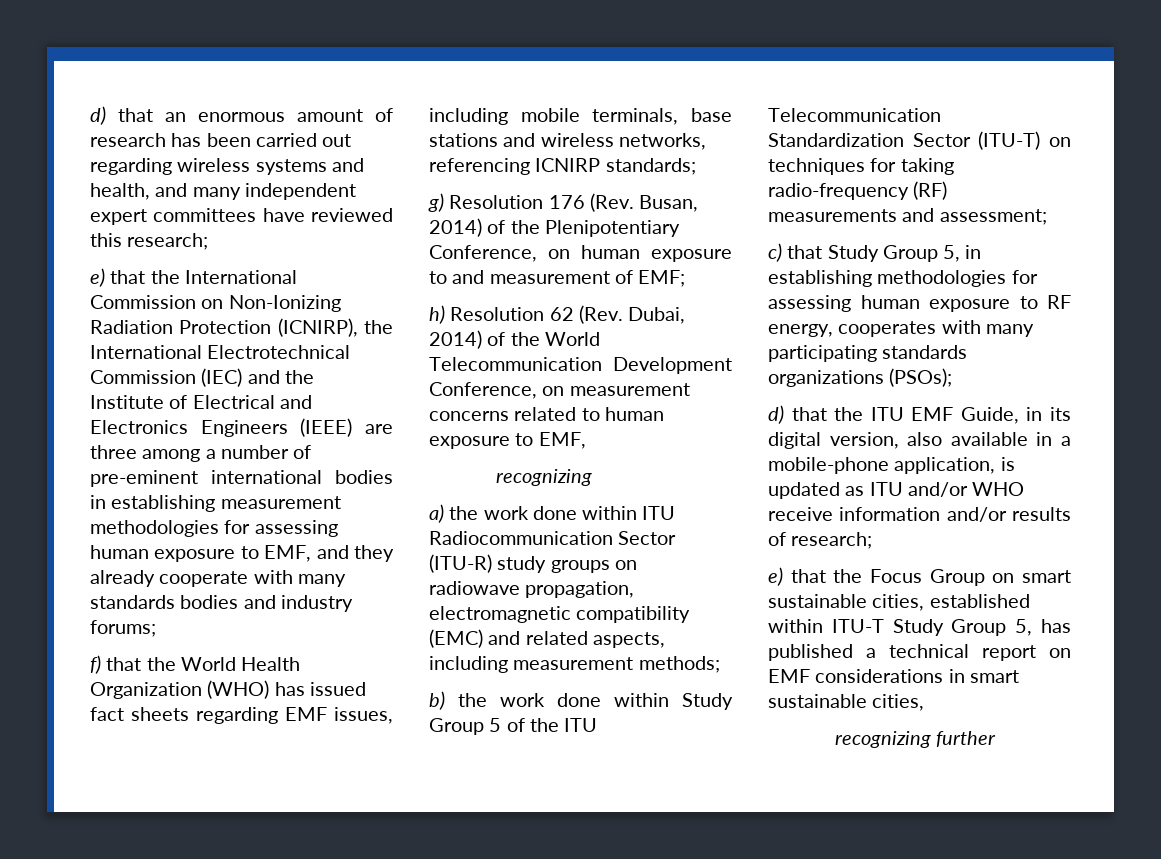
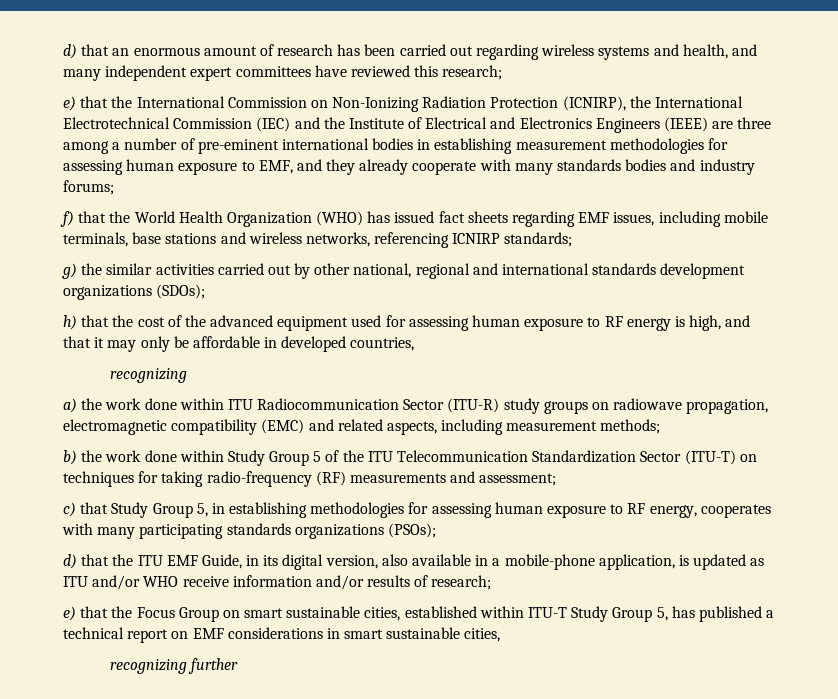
[449,193,699,212] [429,218,680,237] [429,245,732,262] [429,270,686,287] [429,305,686,324] [429,330,600,349] [429,357,732,374] [429,382,690,399] [429,407,664,421] [429,432,586,449] Resolution 176 (Rev. Busan, 2014) of the Plenipotentiary Conference, on human exposure to and measurement of EMF; // h) Resolution 62 (Rev. Dubai, 2014) of the World Telecommunication Development Conference, on measurement concerns related to human exposure to EMF, -> [81,263,746,279] [63,284,206,300] [63,315,751,331] [63,336,415,352] the similar activities carried out by other national, regional and international standards development organizations (SDOs); // h) that the cost of the advanced equipment used for assessing human exposure to RF energy is high, and that it may only be affordable in developed countries,

